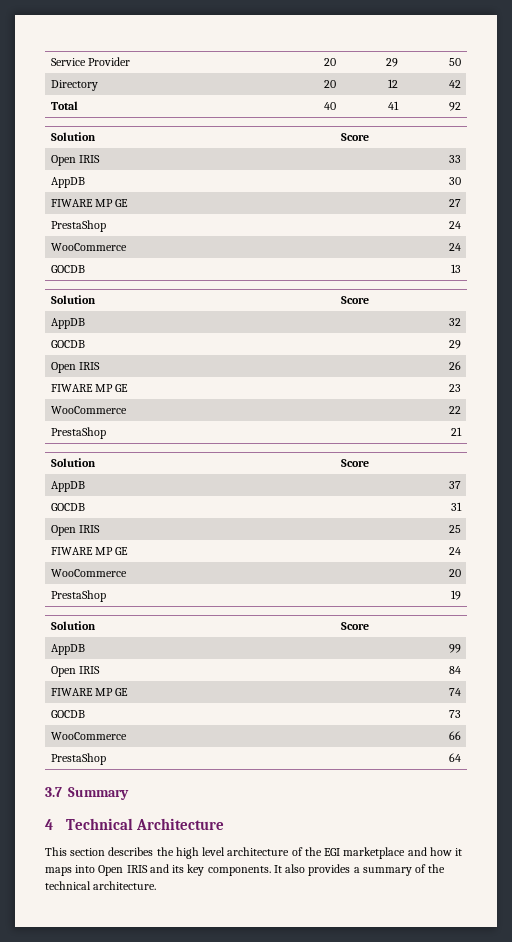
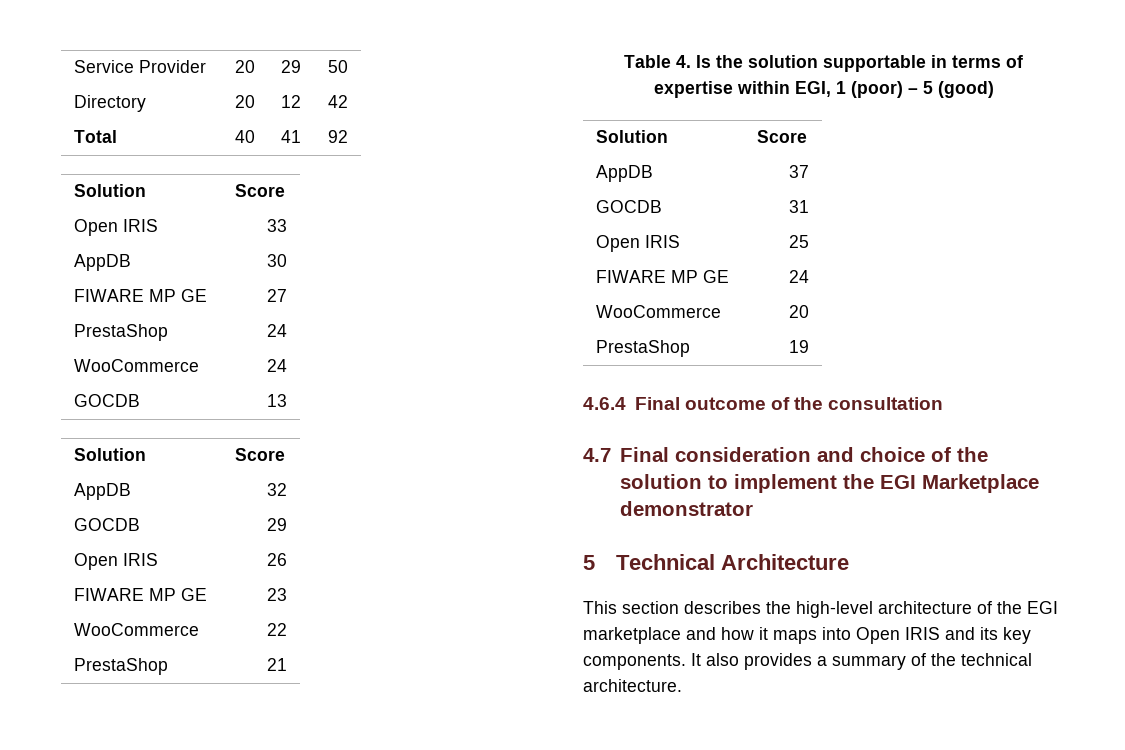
(463, 431) none -> [624,55,1023,72] [653,81,994,98] // Table 4. Is the solution supportable in terms of expertise within EGI, 1 (poor) – 5 (good)
[50,621,96,630] [340,622,369,630] [50,644,85,655] [449,644,462,653] [50,666,101,677] [449,666,462,674] [50,688,129,696] [449,688,462,696] [50,710,85,718] [449,710,462,718] [50,732,127,740] [449,731,462,740] [50,753,106,765] [449,753,462,762] [45,787,129,800] [45,819,53,830] // Solution | Score // AppDB | 99 // Open IRIS | 84 // FIWARE MP GE | 74 // GOCDB | 73 // WooCommerce | 66 // PrestaShop | 64 // 3.7 Summary // 4 -> [583,397,944,410] [583,447,988,462] [619,474,1039,493] [619,501,753,516] [583,555,595,570] // 4.6.4 Final outcome of the consultation // 4.7 Final consideration and choice of the solution to implement the EGI Marketplace demonstrator // 5
[175,847,226,859] high level -> [796,601,873,618] high-level

